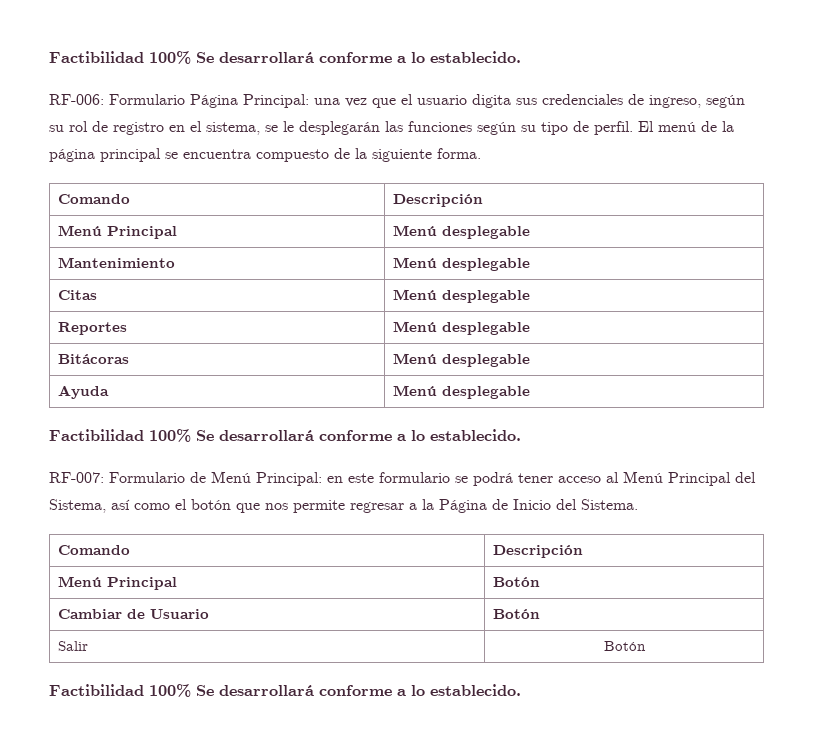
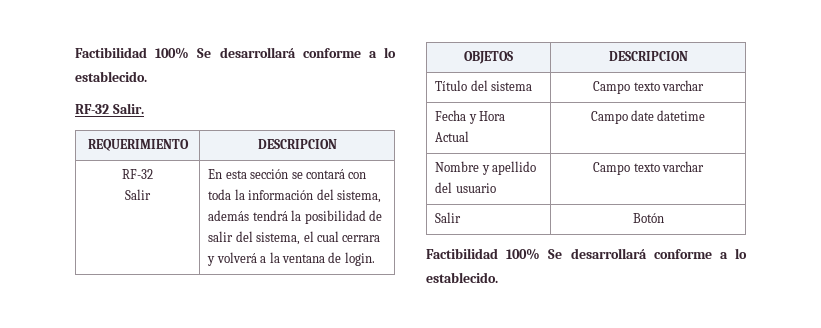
[49,51,521,64] [49,94,745,108] [49,121,734,135] [49,148,481,162] [57,194,130,204] [392,194,483,207] [57,225,177,239] [392,225,530,239] [57,257,175,268] [392,257,530,271] [57,290,97,300] [392,289,530,303] [57,322,127,335] [392,321,530,335] [57,354,129,364] [392,353,530,367] [57,385,109,399] [392,385,530,399] [49,429,521,442] [49,471,756,486] [49,499,638,513] [57,545,130,555] [492,545,583,558] [57,576,177,590] [492,577,540,587] [57,609,209,619] [492,609,540,619] Factibilidad 100% Se desarrollará conforme a lo establecido. // RF-006: Formulario Página Principal: una vez que el usuario digita sus credenciales de ingreso, según su rol de registro en el sistema, se le desplegarán las funciones según su tipo de perfil. El menú de la página principal se encuentra compuesto de la siguiente forma. // Comando | Descripción // Menú Principal | Menú desplegable // Mantenimiento | Menú desplegable // Citas | Menú desplegable // Reportes | Menú desplegable // Bitácoras | Menú desplegable // Ayuda | Menú desplegable // Factibilidad 100% Se desarrollará conforme a lo establecido. // RF-007: Formulario de Menú Principal: en este formulario se podrá tener acceso al Menú Principal del Sistema, así como el botón que nos permite regresar a la Página de Inicio del Sistema. // Comando | Descripción // Menú Principal | Botón // Cambiar de Usuario | Botón -> [75,47,396,59] [75,71,147,82] [75,103,144,114] [87,139,189,151] [257,139,337,149] [122,169,153,179] [125,189,151,200] [208,169,367,179] [208,189,381,203] [208,210,382,224] [208,231,381,245] [207,252,375,266] [464,51,513,64] [608,51,688,61] [435,80,533,91] [593,80,704,94] [435,110,506,124] [435,131,470,142] [590,110,706,124] [435,161,537,175] [435,182,496,193] [593,161,704,175] Factibilidad 100% Se desarrollará conforme a lo establecido. // RF-32 Salir. // REQUERIMIENTO | DESCRIPCION // RF-32 // Salir | En esta sección se contará con toda la información del sistema, además tendrá la posibilidad de salir del sistema, el cual cerrara y volverá a la ventana de login. // OBJETOS | DESCRIPCION // Título del sistema | Campo texto varchar // Fecha y Hora Actual | Campo date datetime // Nombre y apellido del usuario | Campo texto varchar

